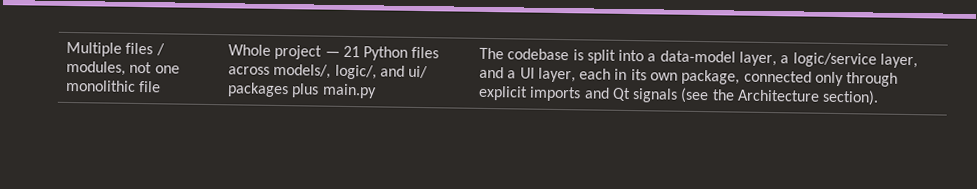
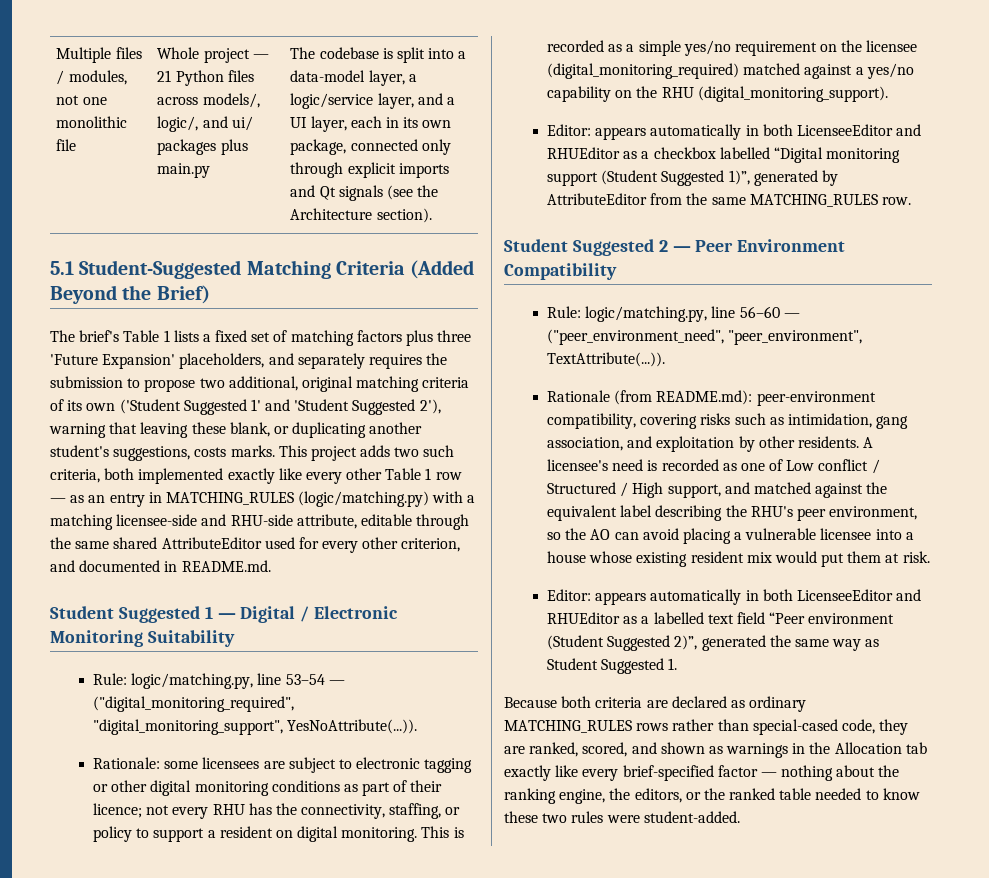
(880, 97) none -> [50,260,475,279] [50,285,210,304] [50,330,472,346] [50,353,448,369] [50,376,470,392] [50,399,441,415] [49,422,423,438] [50,445,455,461] [50,468,462,484] [50,491,476,507] [50,514,470,530] [50,537,461,553] [50,560,271,572] [50,606,399,623] [50,630,235,647] [92,673,345,689] [92,696,294,712] [92,719,418,735] [92,757,473,773] [92,780,443,796] [92,803,461,819] [92,826,464,842] [546,40,918,56] [546,63,914,79] [546,86,888,102] [546,124,922,140] [546,147,901,163] [546,170,838,186] [546,193,911,207] [504,239,846,256] [504,263,617,280] [546,306,800,322] [546,329,863,345] [546,352,665,367] [546,390,876,406] [546,413,909,429] [546,436,874,452] [546,459,880,474] [546,482,888,498] [546,505,918,521] [546,528,914,544] [546,551,930,567] [546,589,922,605] [546,612,895,624] [546,635,880,651] [546,658,678,674] [504,696,807,712] [504,719,909,735] [504,742,927,758] [504,765,900,781] [504,788,920,804] [504,811,740,823] // 5.1 Student-Suggested Matching Criteria (Added Beyond the Brief) // The brief's Table 1 lists a fixed set of matching factors plus three 'Future Expansion' placeholders, and separately requires the submission to propose two additional, original matching criteria of its own ('Student Suggested 1' and 'Student Suggested 2'), warning that leaving these blank, or duplicating another student's suggestions, costs marks. This project adds two such criteria, both implemented exactly like every other Table 1 row — as an entry in MATCHING_RULES (logic/matching.py) with a matching licensee-side and RHU-side attribute, editable through the same shared AttributeEditor used for every other criterion, and documented in README.md. // Student Suggested 1 — Digital / Electronic Monitoring Suitability // Rule: logic/matching.py, line 53–54 — ("digital_monitoring_required", "digital_monitoring_support", YesNoAttribute(...)). // Rationale: some licensees are subject to electronic tagging or other digital monitoring conditions as part of their licence; not every RHU has the connectivity, staffing, or policy to support a resident on digital monitoring. This is recorded as a simple yes/no requirement on the licensee (digital_monitoring_required) matched against a yes/no capability on the RHU (digital_monitoring_support). // Editor: appears automatically in both LicenseeEditor and RHUEditor as a checkbox labelled “Digital monitoring support (Student Suggested 1)”, generated by AttributeEditor from the same MATCHING_RULES row. // Student Suggested 2 — Peer Environment Compatibility // Rule: logic/matching.py, line 56–60 — ("peer_environment_need", "peer_environment", TextAttribute(...)). // Rationale (from README.md): peer-environment compatibility, covering risks such as intimidation, gang association, and exploitation by other residents. A licensee's need is recorded as one of Low conflict / Structured / High support, and matched against the equivalent label describing the RHU's peer environment, so the AO can avoid placing a vulnerable licensee into a house whose existing resident mix would put them at risk. // Editor: appears automatically in both LicenseeEditor and RHUEditor as a labelled text field “Peer environment (Student Suggested 2)”, generated the same way as Student Suggested 1. // Because both criteria are declared as ordinary MATCHING_RULES rows rather than special-cased code, they are ranked, scored, and shown as warnings in the Allocation tab exactly like every brief-specified factor — nothing about the ranking engine, the editors, or the ranked table needed to know these two rules were student-added.

